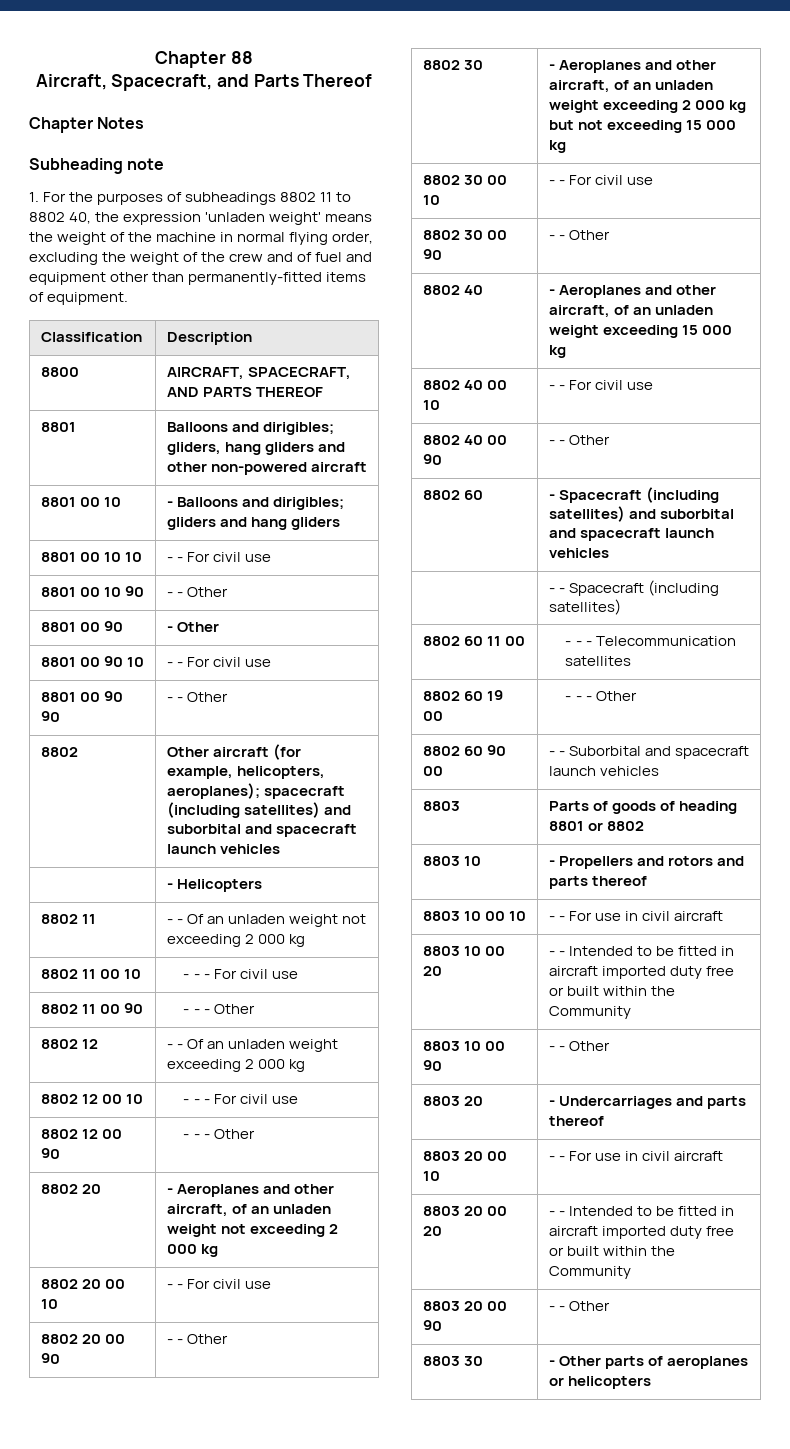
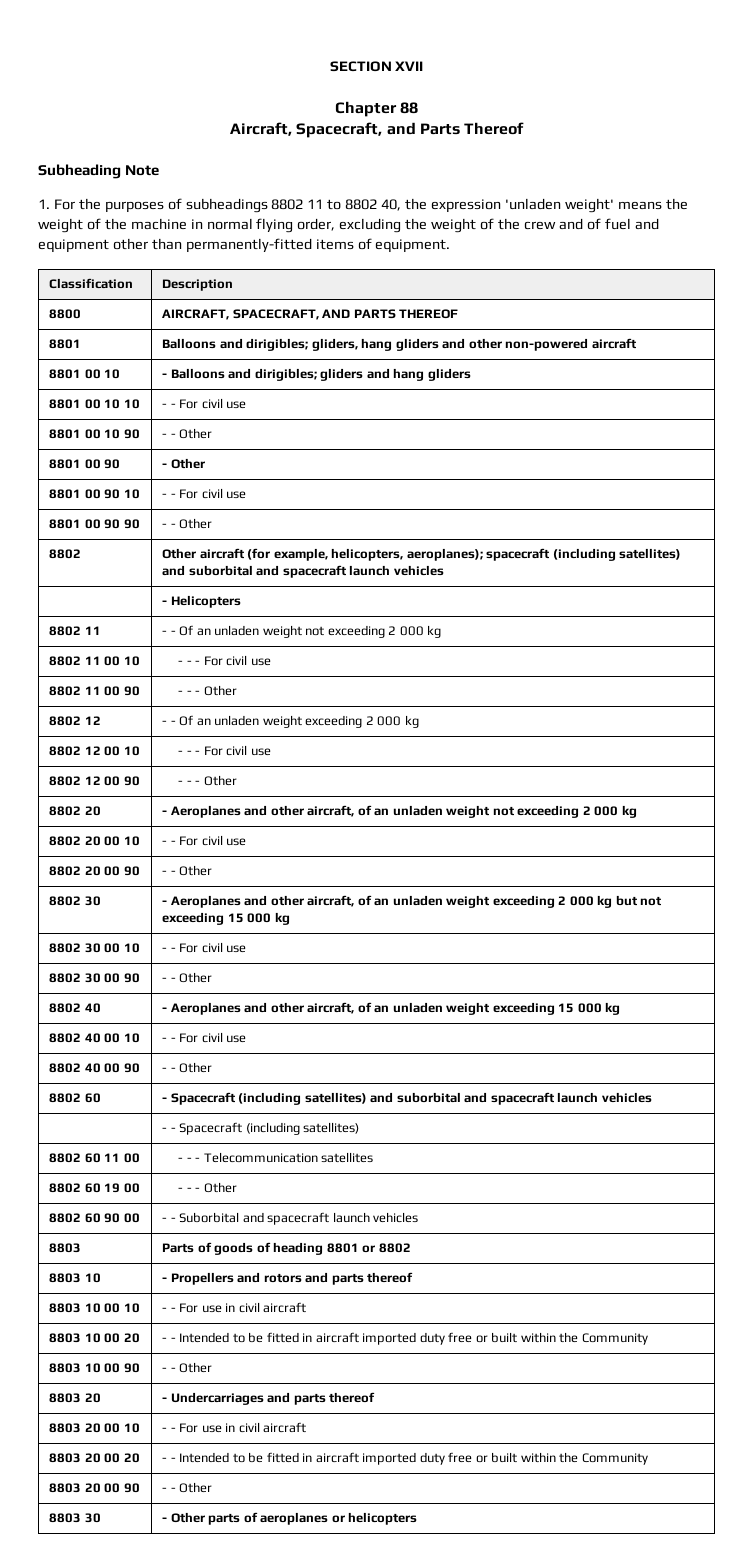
(155, 59) none -> [329,61,424,72] SECTION XVII //
[29,117,145,133] // Chapter Notes -> (525, 128) none
[127,158,165,170] note -> [125,165,160,176] Note

